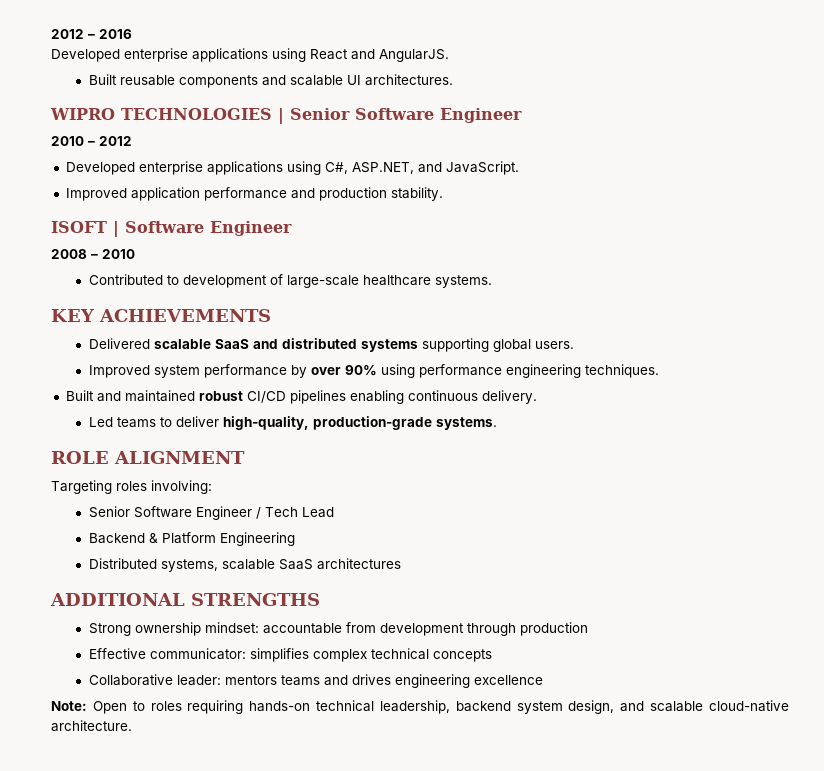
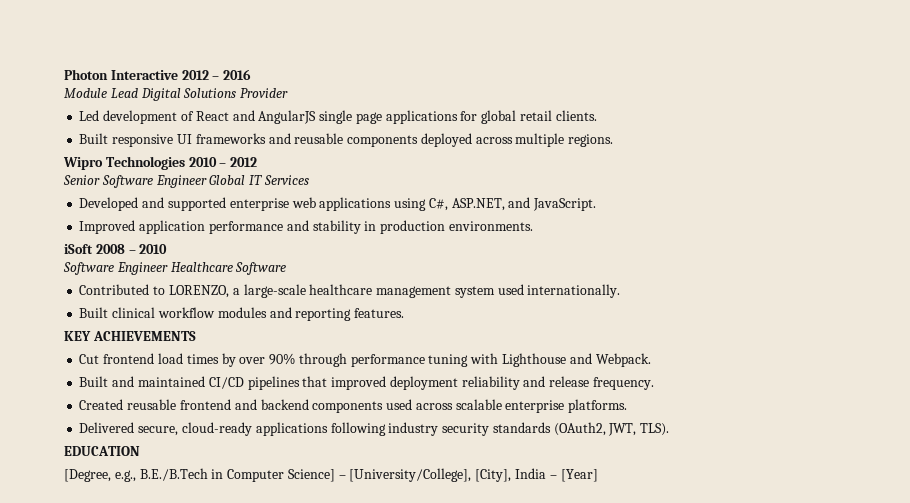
(51, 34) none -> [64,69,178,80] Photon Interactive
[51,48,449,62] [88,74,453,88] [50,108,522,124] [51,136,132,146] [65,161,203,175] Developed enterprise applications using React and AngularJS. // Built reusable components and scalable UI architectures. // WIPRO TECHNOLOGIES | Senior Software Engineer // 2010 – 2012 // Developed enterprise -> [64,88,289,101] [79,110,597,124] [79,133,614,147] [63,156,258,170] [63,175,309,188] [79,197,316,211] Module Lead Digital Solutions Provider // Led development of React and AngularJS single page applications for global retail clients. // Built responsive UI frameworks and reusable components deployed across multiple regions. // Wipro Technologies 2010 – 2012 // Senior Software Engineer Global IT Services // Developed and supported enterprise web
[318,187,443,201] [51,221,292,237] [51,249,135,259] [88,274,492,288] [51,309,271,322] [88,338,574,352] [88,364,659,378] production stability. // ISOFT | Software Engineer // 2008 – 2010 // Contributed to development of large-scale healthcare systems. // KEY ACHIEVEMENTS // Delivered scalable SaaS and distributed systems supporting global users. // Improved system performance by over 90% using performance engineering techniques. -> [312,220,533,234] [64,244,168,254] [63,262,287,275] [79,284,621,298] [79,307,405,321] [64,331,196,341] [79,353,651,367] stability in production environments. // iSoft 2008 – 2010 // Software Engineer Healthcare Software // Contributed to LORENZO, a large-scale healthcare management system used internationally. // Built clinical workflow modules and reporting features. // KEY ACHIEVEMENTS // Cut frontend load times by over 90% through performance tuning with Lighthouse and Webpack.
[198,391,243,401] robust -> (205, 381) none
[349,390,537,404] [88,416,497,430] [51,451,245,464] [51,480,212,494] [88,506,334,520] [88,532,295,546] [88,558,401,572] [50,593,320,606] [88,622,588,636] [88,648,492,662] [88,674,543,688] [51,700,789,714] [51,720,132,732] enabling continuous delivery. // Led teams to deliver high-quality, production-grade systems. // ROLE ALIGNMENT // Targeting roles involving: // Senior Software Engineer / Tech Lead // Backend & Platform Engineering // Distributed systems, scalable SaaS architectures // ADDITIONAL STRENGTHS // Strong ownership mindset: accountable from development through production // Effective communicator: simplifies complex technical concepts // Collaborative leader: mentors teams and drives engineering excellence // Note: Open to roles requiring hands-on technical leadership, backend system design, and scalable cloud-native architecture. -> [302,376,654,390] [79,399,628,413] [79,422,670,436] [64,446,140,456] [64,468,598,482] that improved deployment reliability and release frequency. // Created reusable frontend and backend components used across scalable enterprise platforms. // Delivered secure, cloud-ready applications following industry security standards (OAuth2, JWT, TLS). // EDUCATION // [Degree, e.g., B.E./B.Tech in Computer Science] – [University/College], [City], India – [Year]

